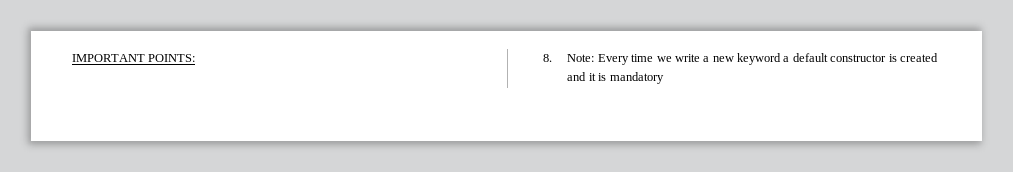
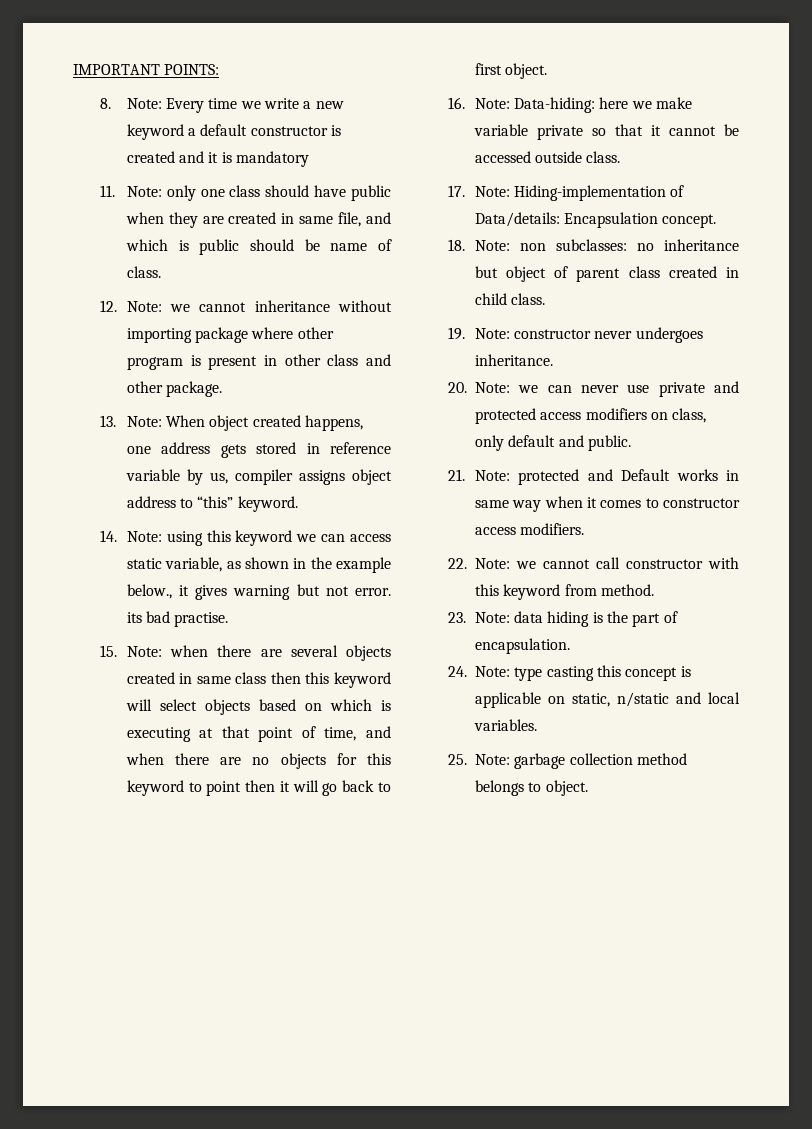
(664, 78) none -> [99,185,391,201] [125,212,391,228] [125,239,392,255] [126,266,161,278] [99,300,392,312] [126,327,334,343] [126,354,391,370] [126,381,223,397] [99,415,364,431] [126,442,391,458] [125,469,392,485] [126,496,298,512] [99,530,391,546] [126,557,391,573] [126,584,391,600] [126,611,229,627] [99,645,392,661] [126,672,391,688] [125,699,391,715] [126,726,391,742] [125,753,392,769] [126,780,392,796] [474,63,548,79] [447,97,693,113] [473,124,739,140] [474,151,621,163] [447,185,685,201] [474,212,717,228] [447,239,739,251] [474,266,739,282] [474,293,546,305] [447,327,703,343] [474,354,553,366] [447,381,739,397] [474,408,707,424] [474,435,631,451] [447,469,739,485] [474,496,740,512] [474,523,585,535] [447,557,739,569] [474,584,654,600] [447,611,678,627] [474,638,570,654] [447,665,691,681] [474,692,740,708] [473,719,537,731] [447,753,687,769] [474,780,588,796] // 11. Note: only one class should have public when they are created in same file, and which is public should be name of class. // 12. Note: we cannot inheritance without importing package where other program is present in other class and other package. // 13. Note: When object created happens, one address gets stored in reference variable by us, compiler assigns object address to “this” keyword. // 14. Note: using this keyword we can access static variable, as shown in the example below., it gives warning but not error. its bad practise. // 15. Note: when there are several objects created in same class then this keyword will select objects based on which is executing at that point of time, and when there are no objects for this keyword to point then it will go back to first object. // 16. Note: Data-hiding: here we make variable private so that it cannot be accessed outside class. // 17. Note: Hiding-implementation of Data/details: Encapsulation concept. // 18. Note: non subclasses: no inheritance but object of parent class created in child class. // 19. Note: constructor never undergoes inheritance. // 20. Note: we can never use private and protected access modifiers on class, only default and public. // 21. Note: protected and Default works in same way when it comes to constructor access modifiers. // 22. Note: we cannot call constructor with this keyword from method. // 23. Note: data hiding is the part of encapsulation. // 24. Note: type casting this concept is applicable on static, n/static and local variables. // 25. Note: garbage collection method belongs to object.

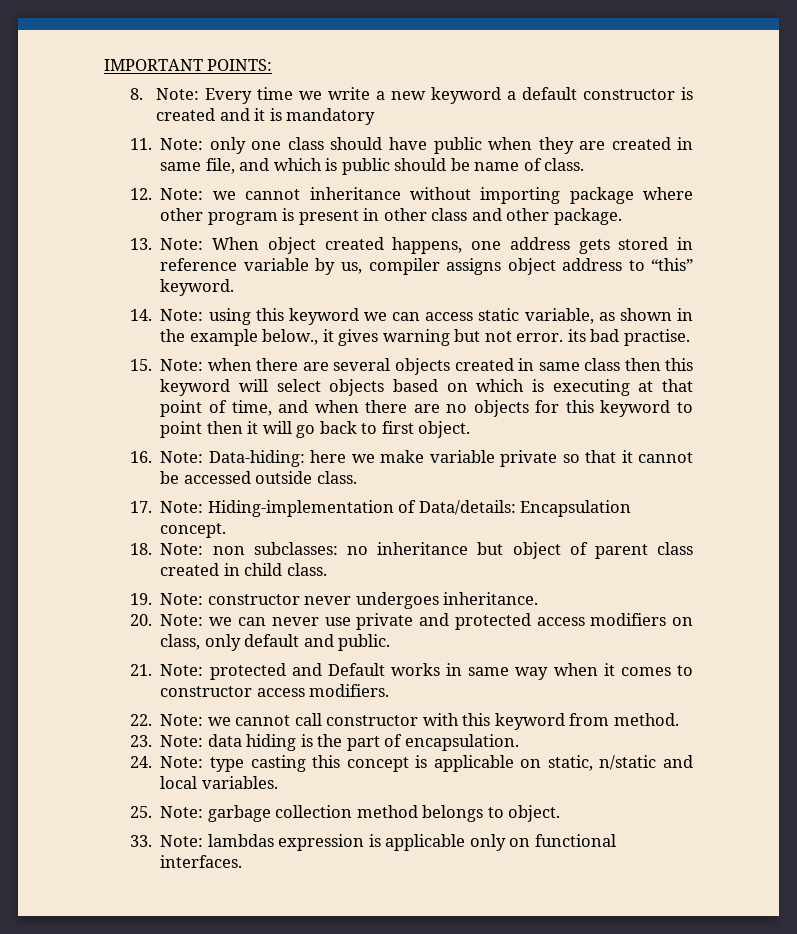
(588, 788) none -> [130,834,616,851] [160,855,243,868] // 33. Note: lambdas expression is applicable only on functional interfaces.

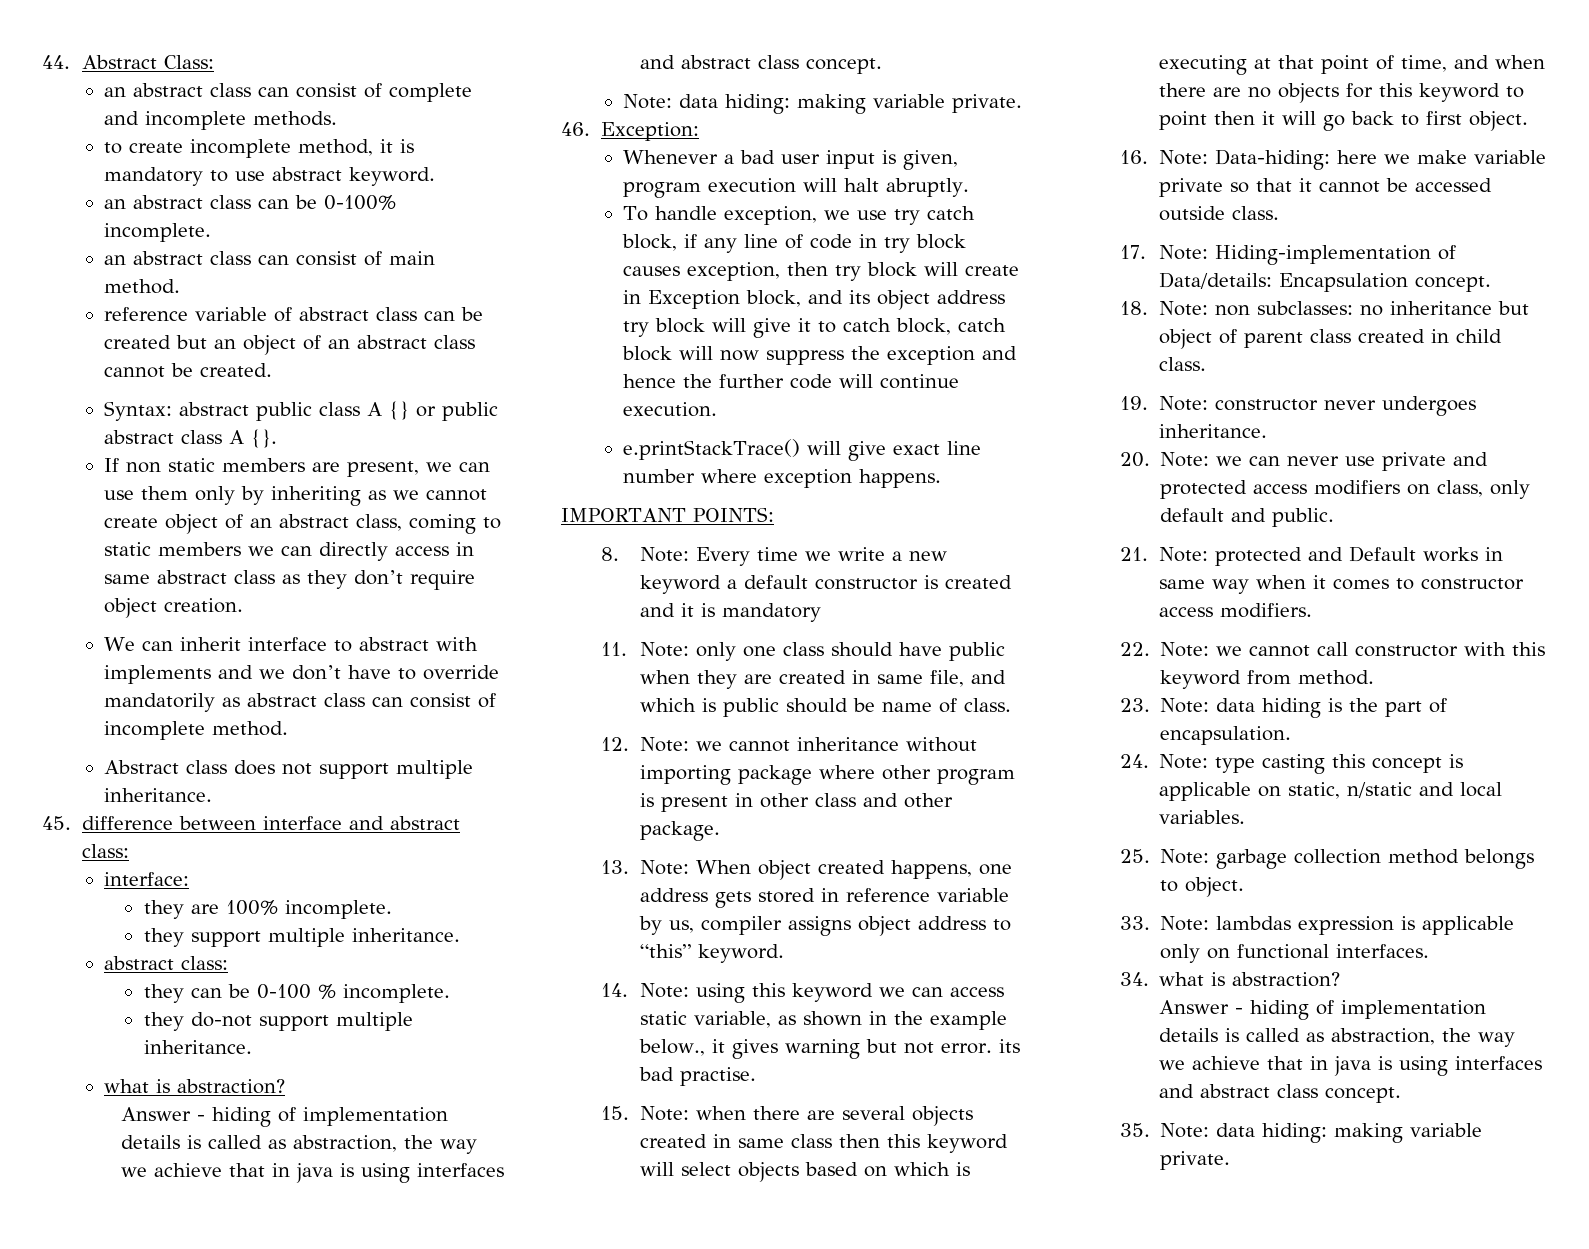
(104, 65) none -> [42,55,214,69] [104,83,473,102] [104,111,338,130] [104,139,415,158] [104,167,436,186] [104,195,397,210] [104,223,212,242] [104,251,436,266] [104,279,181,294] [104,307,484,322] [104,335,476,355] [104,363,273,378] [104,401,499,421] [104,429,278,448] [104,458,491,477] [104,486,488,506] [104,514,502,534] [104,542,475,561] [104,570,476,590] [104,598,244,618] [104,637,479,652] [104,665,500,684] [104,693,497,712] [104,721,289,740] [104,760,474,779] [104,788,213,802] [42,816,460,830] [81,844,129,858] [104,872,190,886] [143,900,392,919] [143,928,460,947] [104,956,229,970] [143,984,450,1003] [143,1012,413,1031] [143,1040,252,1054] [104,1079,286,1094] [121,1107,449,1127] [121,1135,478,1154] [121,1163,505,1183] [640,55,883,74] [623,94,1023,114] [561,122,699,141] [623,150,959,170] [623,178,970,198] [623,206,976,225] [622,234,967,253] [623,262,1020,281] [623,290,1006,310] [623,318,1007,338] [622,346,1018,365] [623,374,960,389] [623,402,718,417] [623,439,982,461] [623,469,942,488] 44. Abstract Class: // an abstract class can consist of complete and incomplete methods. // to create incomplete method, it is mandatory to use abstract keyword. // an abstract class can be 0-100% incomplete. // an abstract class can consist of main method. // reference variable of abstract class can be created but an object of an abstract class cannot be created. // Syntax: abstract public class A {} or public abstract class A {}. // If non static members are present, we can use them only by inheriting as we cannot create object of an abstract class, coming to static members we can directly access in same abstract class as they don’t require object creation. // We can inherit interface to abstract with implements and we don’t have to override mandatorily as abstract class can consist of incomplete method. // Abstract class does not support multiple inheritance. // 45. difference between interface and abstract class: // interface: // they are 100% incomplete. // they support multiple inheritance. // abstract class: // they can be 0-100 % incomplete. // they do-not support multiple inheritance. // what is abstraction? // Answer - hiding of implementation details is called as abstraction, the way we achieve that in java is using interfaces and abstract class concept. // Note: data hiding: making variable private. // 46. Exception: // Whenever a bad user input is given, program execution will halt abruptly. // To handle exception, we use try catch block, if any line of code in try block causes exception, then try block will create in Exception block, and its object address try block will give it to catch block, catch block will now suppress the exception and hence the further code will continue execution. // e.printStackTrace() will give exact line number where exception happens. //
(243, 861) none -> [1119,972,1341,987] [1159,1000,1487,1020] [1159,1028,1516,1047] [1159,1056,1543,1076] [1159,1084,1402,1103] [1119,1123,1482,1143] [1159,1151,1230,1170] // 34. what is abstraction? // Answer - hiding of implementation details is called as abstraction, the way we achieve that in java is using interfaces and abstract class concept. // 35. Note: data hiding: making variable private.

